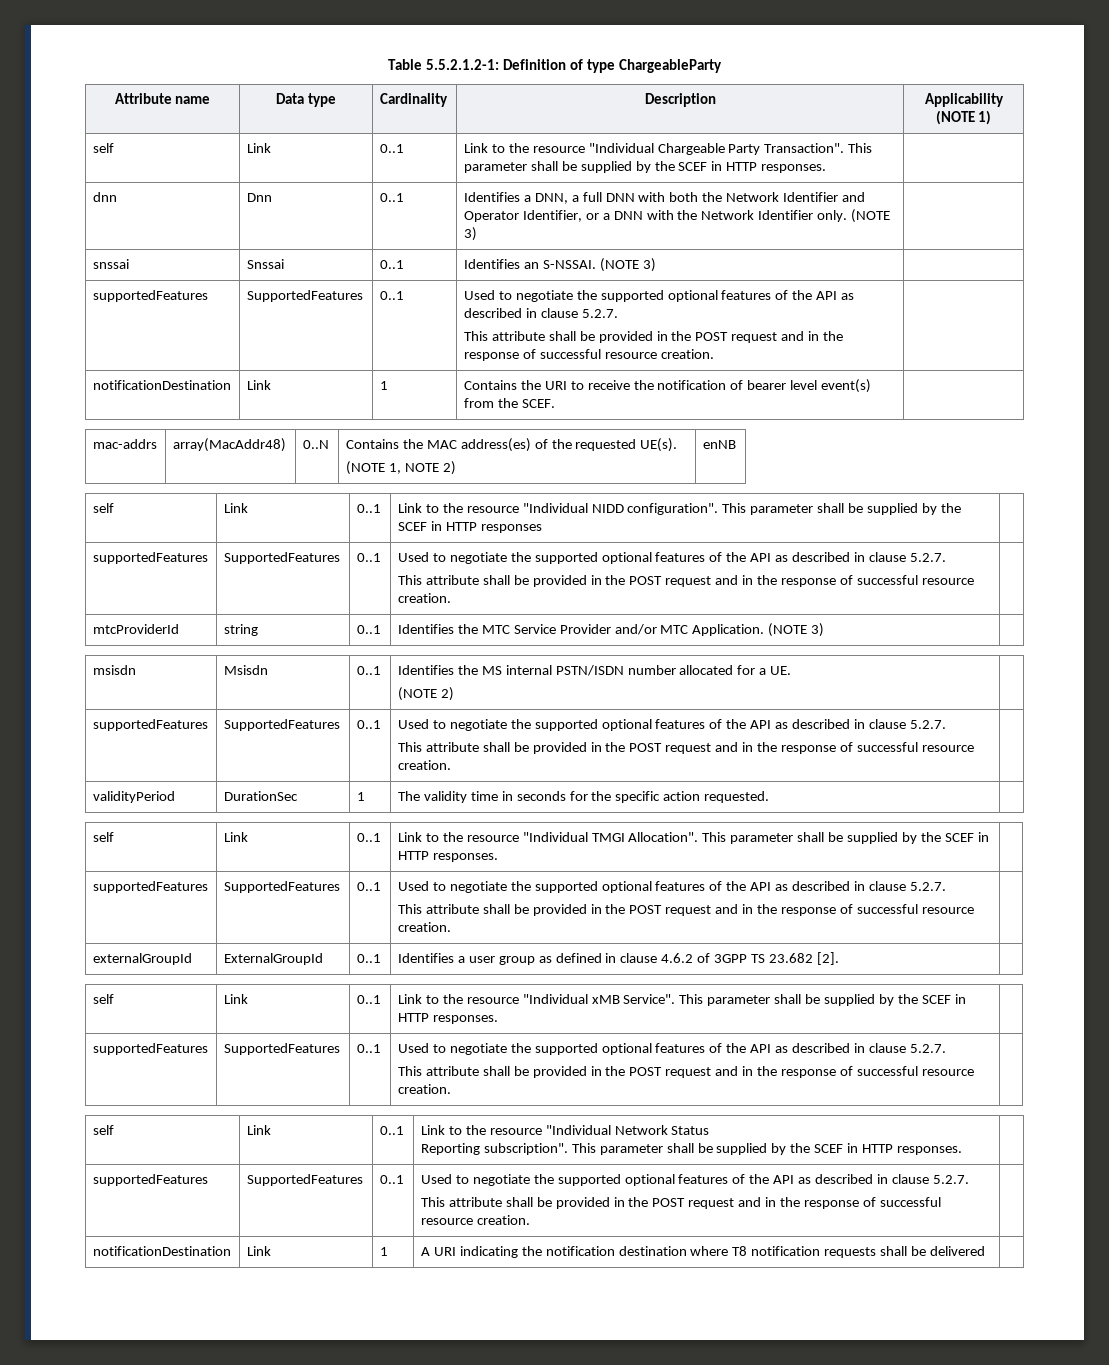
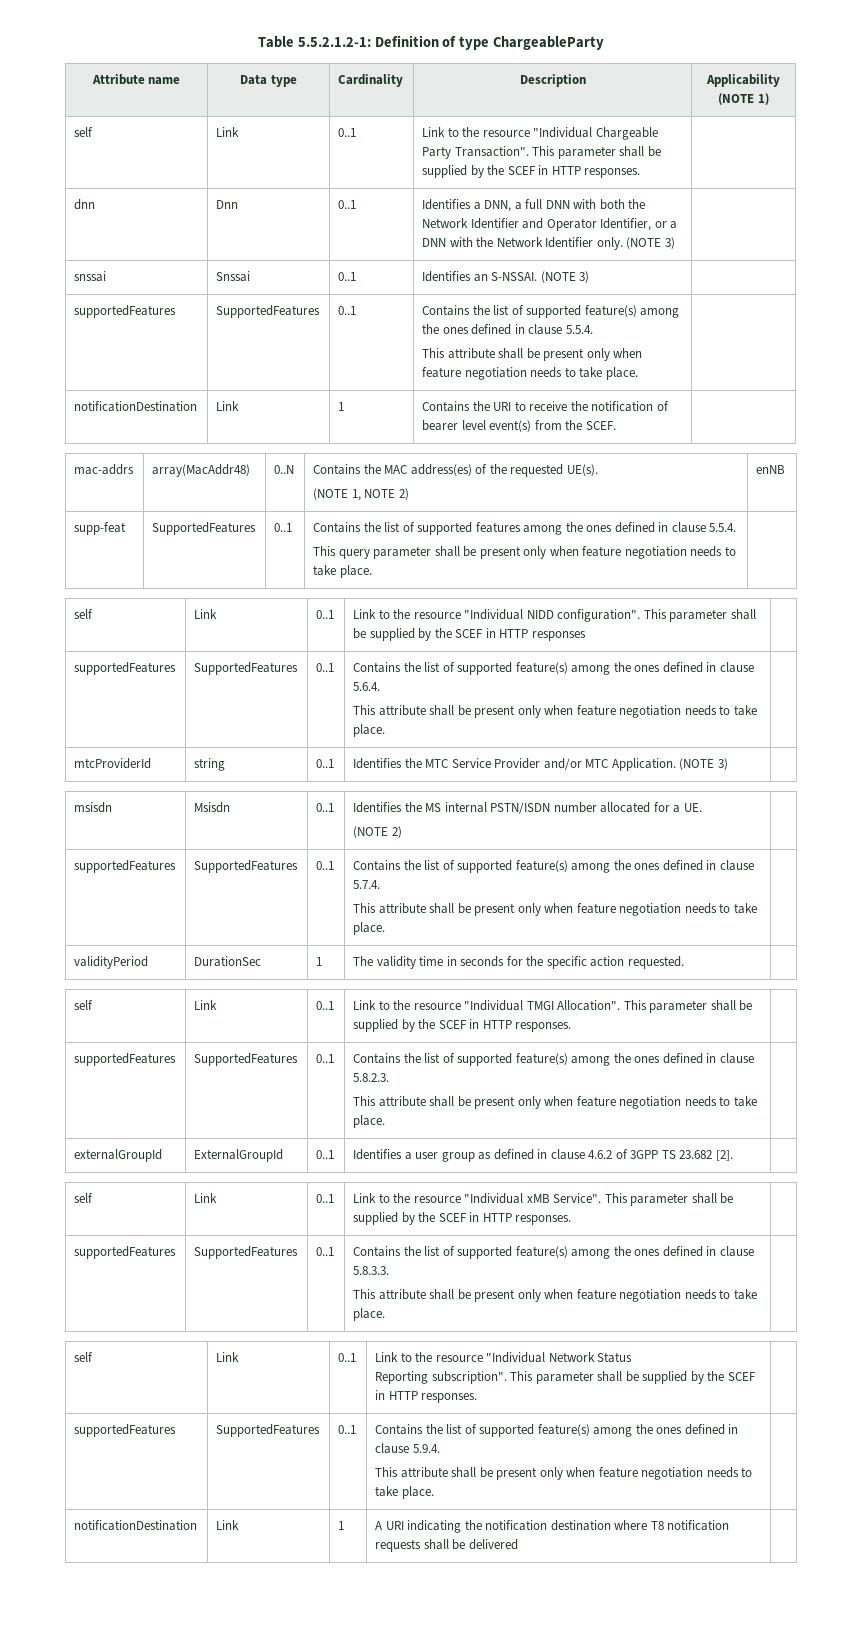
[463,290,855,302] [463,308,618,318] [463,331,844,343] [463,349,714,361] Used to negotiate the supported optional features of the API as described in clause 5.2.7. // This attribute shall be provided in the POST request and in the response of successful resource creation. -> [422,305,680,318] [422,324,593,335] [422,348,643,361] [422,367,638,380] Contains the list of supported feature(s) among the ones defined in clause 5.5.4. // This attribute shall be present only when feature negotiation needs to take place.
(736, 444) none -> [74,522,127,535] [152,522,257,535] [274,523,293,532] [313,522,737,535] [313,546,736,559] [313,565,372,578] // supp-feat | SupportedFeatures | 0..1 | Contains the list of supported features among the ones defined in clause 5.5.4. // This query parameter shall be present only when feature negotiation needs to take place. |
[397,552,946,564] [397,575,974,587] [397,593,451,603] Used to negotiate the supported optional features of the API as described in clause 5.2.7. // This attribute shall be provided in the POST request and in the response of successful resource creation. -> [353,662,754,675] [353,682,381,691] [353,705,757,718] [353,724,386,737] Contains the list of supported feature(s) among the ones defined in clause 5.6.4. // This attribute shall be present only when feature negotiation needs to take place.
[397,719,946,731] [397,742,974,754] [397,760,451,770] Used to negotiate the supported optional features of the API as described in clause 5.2.7. // This attribute shall be provided in the POST request and in the response of successful resource creation. -> [353,860,754,873] [353,880,381,889] [353,903,757,916] [353,922,386,935] Contains the list of supported feature(s) among the ones defined in clause 5.7.4. // This attribute shall be present only when feature negotiation needs to take place.
[397,881,946,893] [397,904,974,916] [397,922,451,932] Used to negotiate the supported optional features of the API as described in clause 5.2.7. // This attribute shall be provided in the POST request and in the response of successful resource creation. -> [353,1053,754,1066] [353,1073,390,1082] [353,1096,757,1109] [353,1115,386,1128] Contains the list of supported feature(s) among the ones defined in clause 5.8.2.3. // This attribute shall be present only when feature negotiation needs to take place.
[397,1043,946,1055] [397,1066,974,1078] [397,1084,451,1094] Used to negotiate the supported optional features of the API as described in clause 5.2.7. // This attribute shall be provided in the POST request and in the response of successful resource creation. -> [353,1246,754,1259] [353,1266,390,1275] [353,1289,757,1302] [353,1308,386,1321] Contains the list of supported feature(s) among the ones defined in clause 5.8.3.3. // This attribute shall be present only when feature negotiation needs to take place.
[420,1174,969,1186] [420,1197,941,1209] [420,1215,530,1225] Used to negotiate the supported optional features of the API as described in clause 5.2.7. // This attribute shall be provided in the POST request and in the response of successful resource creation. -> [375,1424,739,1437] [375,1443,440,1454] [375,1467,753,1480] [375,1486,434,1499] Contains the list of supported feature(s) among the ones defined in clause 5.9.4. // This attribute shall be present only when feature negotiation needs to take place.

